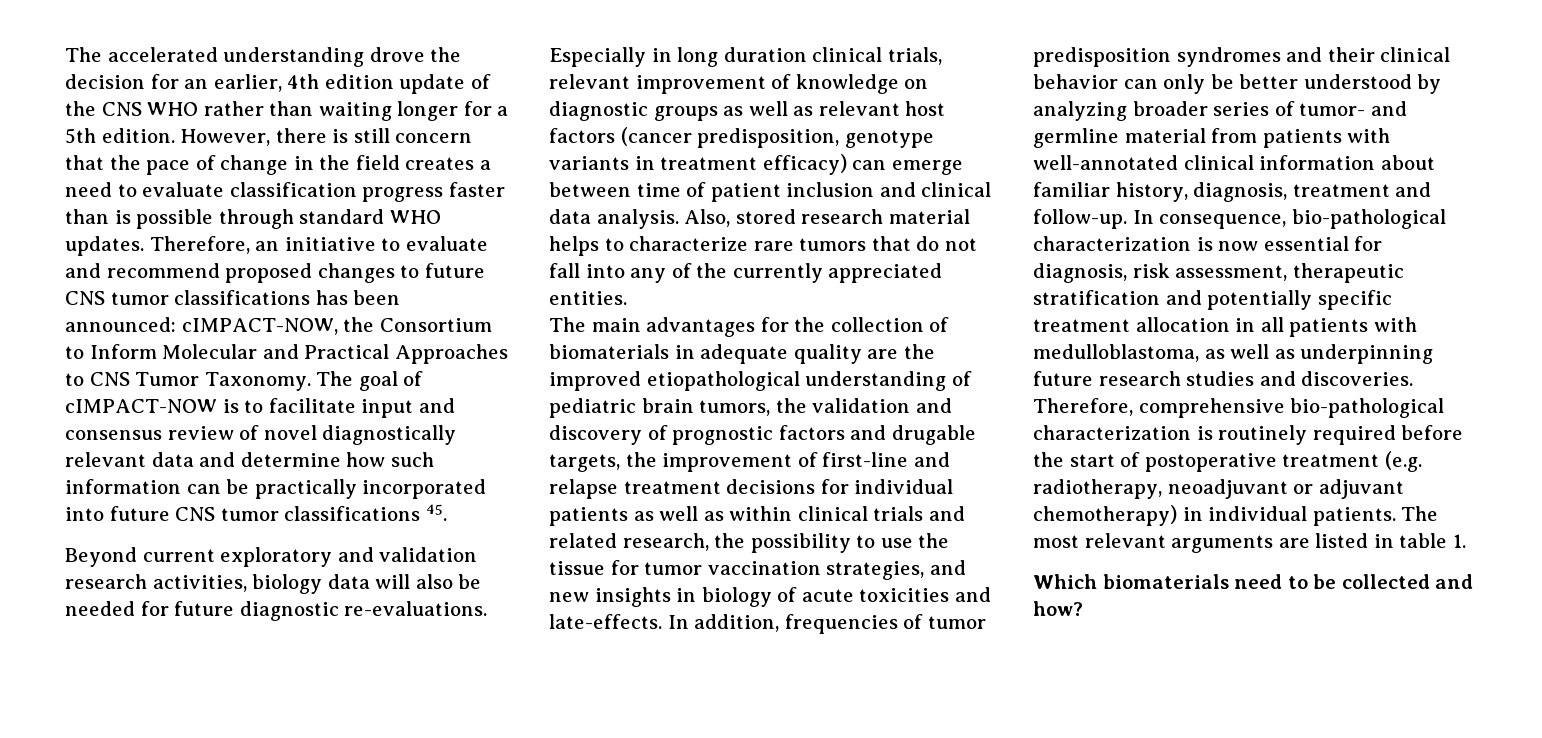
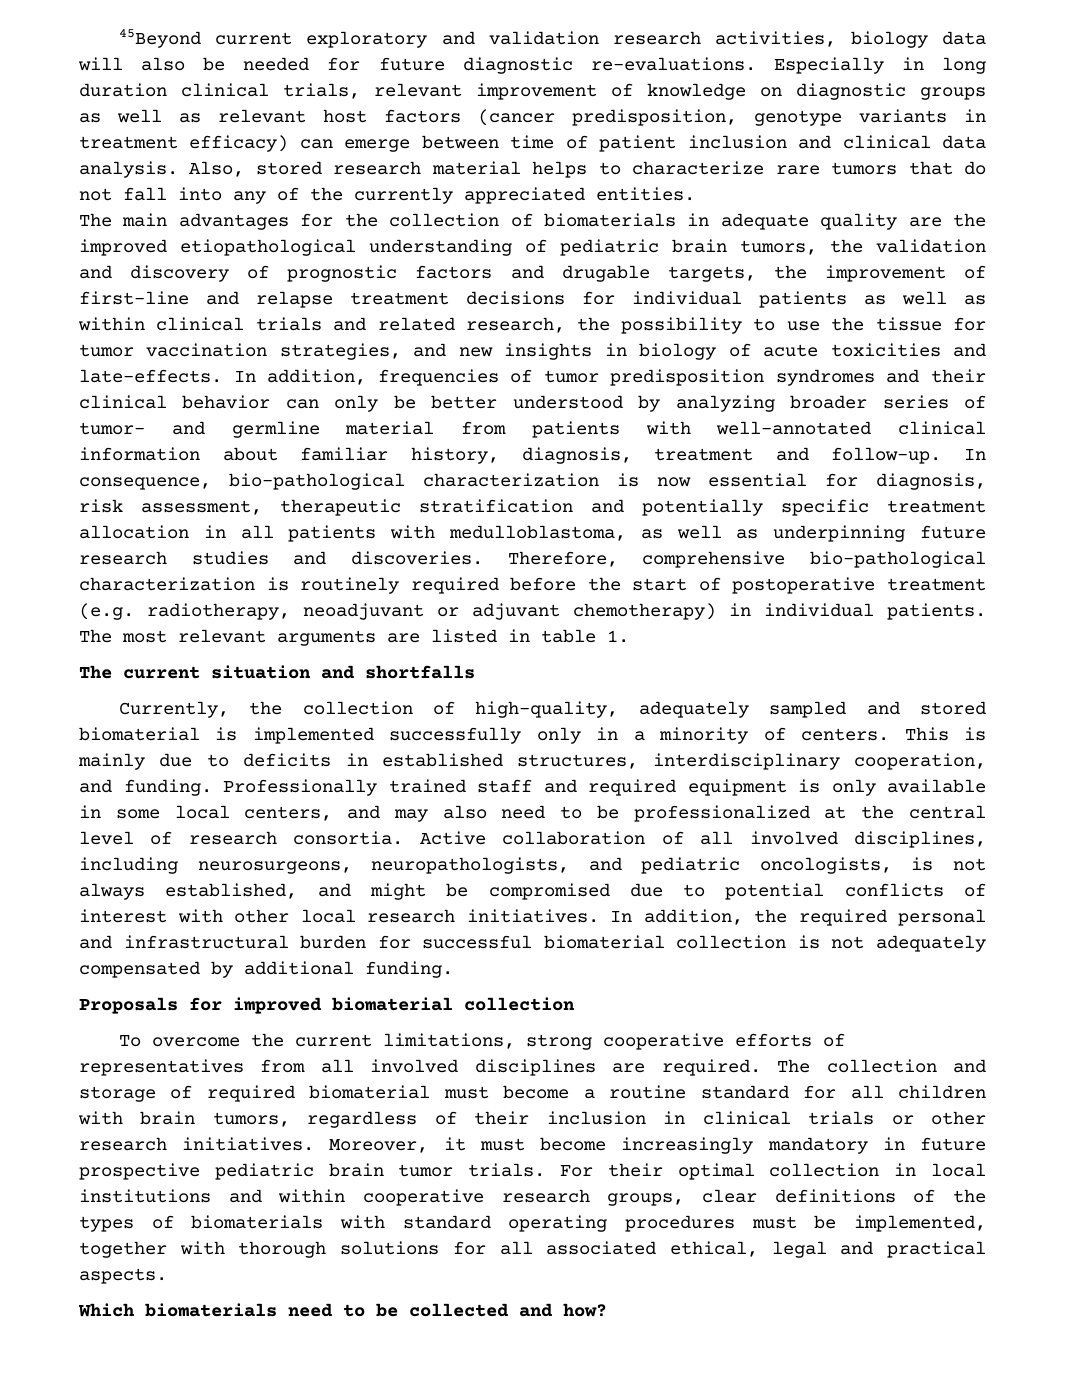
[65,47,462,67] [65,74,491,94] [65,101,509,121] [65,128,473,146] [65,155,491,175] [65,182,505,202] [65,209,441,229] [65,236,488,256] [65,263,485,283] [65,290,401,305] [65,317,492,335] [65,344,508,364] [65,371,424,391] [65,398,455,418] [65,425,457,445] [65,452,434,467] [65,479,487,499] [65,504,447,521] [65,547,137,567] The accelerated understanding drove the decision for an earlier, 4th edition update of the CNS WHO rather than waiting longer for a 5th edition. However, there is still concern that the pace of change in the field creates a need to evaluate classification progress faster than is possible through standard WHO updates. Therefore, an initiative to evaluate and recommend proposed changes to future CNS tumor classifications has been announced: cIMPACT-NOW, the Consortium to Inform Molecular and Practical Approaches to CNS Tumor Taxonomy. The goal of cIMPACT-NOW is to facilitate input and consensus review of novel diagnostically relevant data and determine how such information can be practically incorporated into future CNS tumor classifications 45. // Beyond -> [118,29,201,48] 45Beyond
(1466, 541) none -> [79,665,475,679] [118,701,987,718] [79,727,987,744] [78,753,986,770] [79,779,986,796] [79,805,986,822] [79,831,986,848] [79,857,986,874] [79,883,986,900] [79,909,986,926] [79,935,986,952] [79,961,453,978] [79,997,575,1014] [118,1033,845,1050] [79,1059,987,1076] [79,1085,987,1102] [78,1111,987,1128] [79,1137,986,1154] [79,1163,986,1180] [79,1189,986,1206] [79,1215,986,1232] [79,1241,987,1258] [79,1268,167,1284] // The current situation and shortfalls // Currently, the collection of high-quality, adequately sampled and stored biomaterial is implemented successfully only in a minority of centers. This is mainly due to deficits in established structures, interdisciplinary cooperation, and funding. Professionally trained staff and required equipment is only available in some local centers, and may also need to be professionalized at the central level of research consortia. Active collaboration of all involved disciplines, including neurosurgeons, neuropathologists, and pediatric oncologists, is not always established, and might be compromised due to potential conflicts of interest with other local research initiatives. In addition, the required personal and infrastructural burden for successful biomaterial collection is not adequately compensated by additional funding. // Proposals for improved biomaterial collection // To overcome the current limitations, strong cooperative efforts of representatives from all involved disciplines are required. The collection and storage of required biomaterial must become a routine standard for all children with brain tumors, regardless of their inclusion in clinical trials or other research initiatives. Moreover, it must become increasingly mandatory in future prospective pediatric brain tumor trials. For their optimal collection in local institutions and within cooperative research groups, clear definitions of the types of biomaterials with standard operating procedures must be implemented, together with thorough solutions for all associated ethical, legal and practical aspects.

